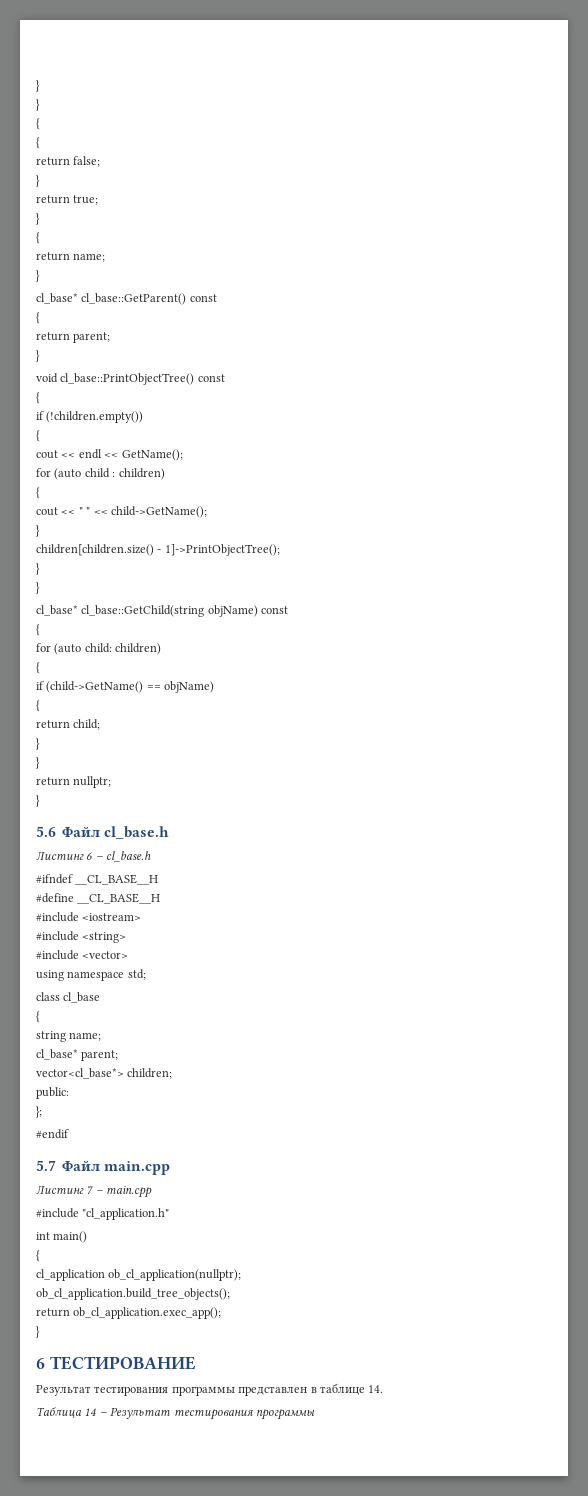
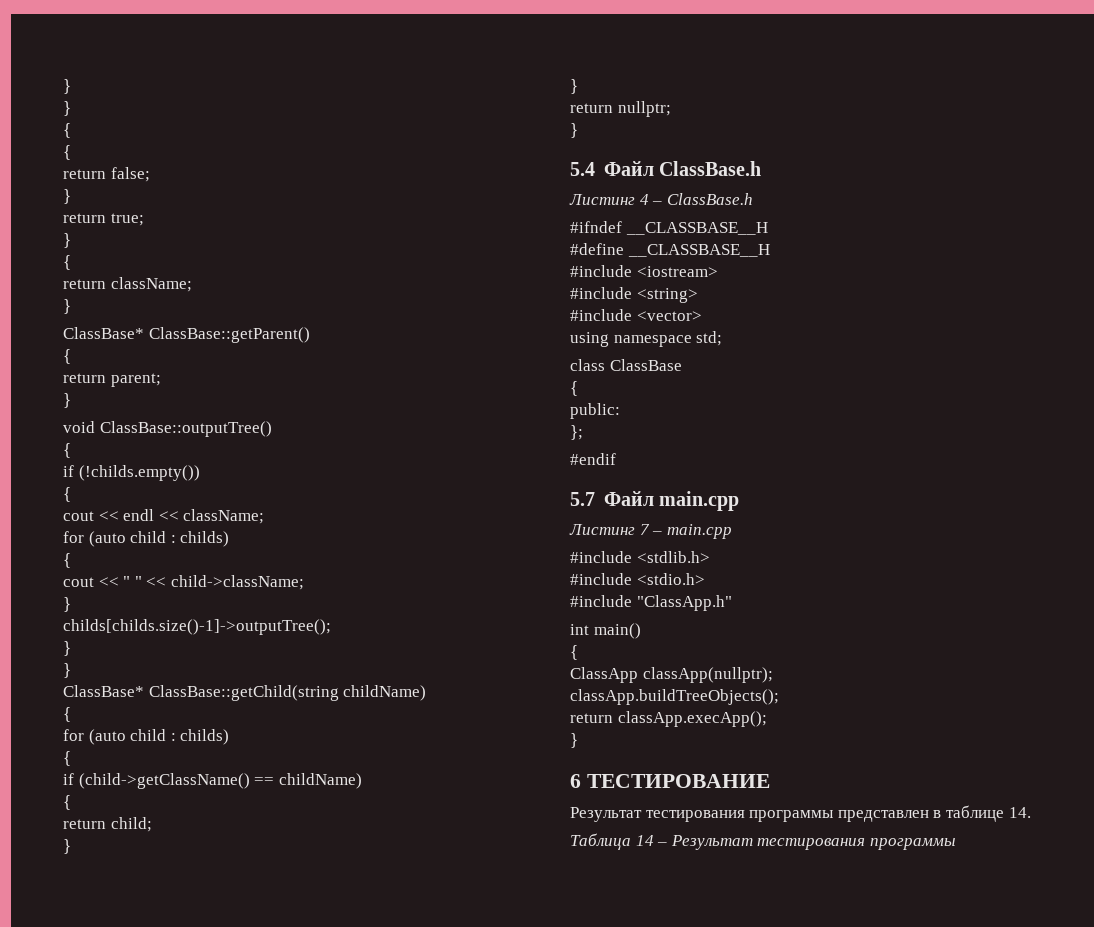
[73,253,106,262] [36,270,40,282] [36,293,217,305] name; // } // cl_base* cl_base::GetParent() const -> [110,277,192,292] [63,299,71,314] [63,327,310,343] className; // } // ClassBase* ClassBase::getParent()
[60,373,225,385] [36,392,40,404] [36,411,144,423] cl_base::PrintObjectTree() const // { // if (!children.empty()) -> [99,421,272,437] [63,443,71,458] [63,465,200,481] ClassBase::outputTree() // { // if (!childs.empty())
[121,449,183,461] [36,468,165,480] GetName(); // for (auto child : children) -> [183,509,265,524] [63,531,230,547] className; // for (auto child : childs)
[110,506,207,518] [36,525,40,537] [36,544,280,556] [36,563,40,575] [36,582,40,594] [36,605,289,617] child->GetName(); // } // children[children.size() - 1]->PrintObjectTree(); // } // } // cl_base* cl_base::GetChild(string objName) const -> [170,575,304,590] [63,597,71,612] [63,619,331,635] [63,641,71,656] [63,663,71,678] [63,685,427,701] child->className; // } // childs[childs.size()-1]->outputTree(); // } // } // ClassBase* ClassBase::getChild(string childName)
[84,643,162,655] [36,662,40,674] [36,681,215,693] child: children) // { // if (child->GetName() == objName) -> [130,729,230,745] [63,751,71,766] [63,773,362,789] child : childs) // { // if (child->getClassName() == childName)
[36,826,170,839] [36,851,152,862] 5.6 Файл cl_base.h // Листинг 6 – cl_base.h -> [570,161,761,176] [569,193,753,205] 5.4 Файл ClassBase.h // Листинг 4 – ClassBase.h
[75,874,159,885] __CL_BASE__H -> [625,222,768,235] __CLASSBASE__H
[77,893,161,904] __CL_BASE__H -> [627,244,770,257] __CLASSBASE__H
[63,992,101,1003] [36,1011,40,1023] [36,1031,102,1042] [36,1049,119,1061] [36,1068,173,1079] cl_base // { // string name; // cl_base* parent; // vector<cl_base*> children; -> [609,359,682,371] [570,381,578,396] ClassBase // {
[82,1208,170,1220] "cl_application.h" -> [636,551,710,563] [570,573,705,585] [570,595,732,611] <stdlib.h> // #include <stdio.h> // #include "ClassApp.h"
[36,1269,242,1281] [36,1288,230,1300] [36,1307,222,1319] cl_application ob_cl_application(nullptr); // ob_cl_application.build_tree_objects(); // return ob_cl_application.exec_app(); -> [570,667,773,683] [570,689,779,705] [570,711,767,727] ClassApp classApp(nullptr); // classApp.buildTreeObjects(); // return classApp.execApp();

